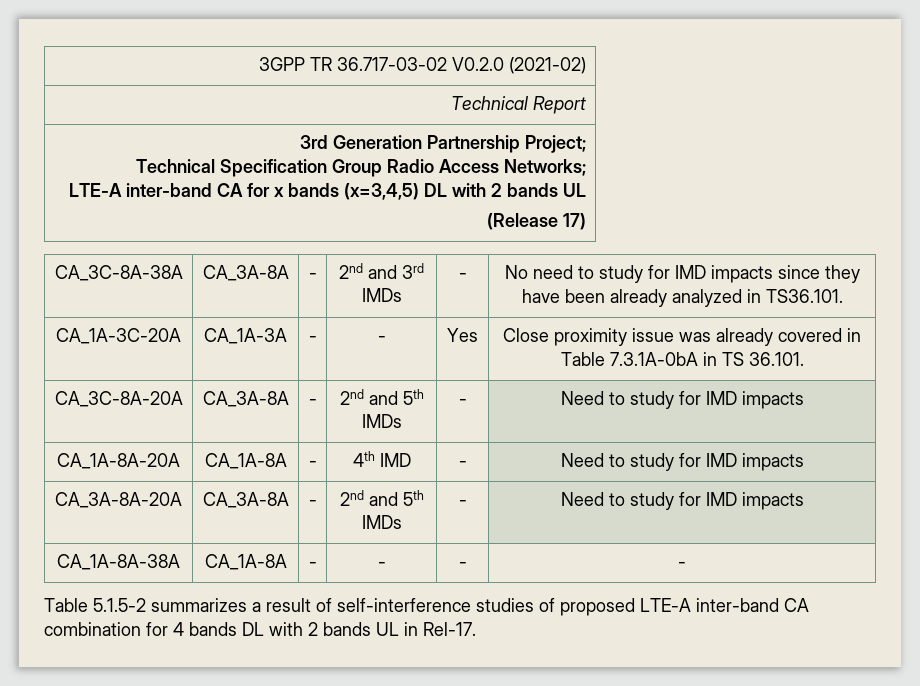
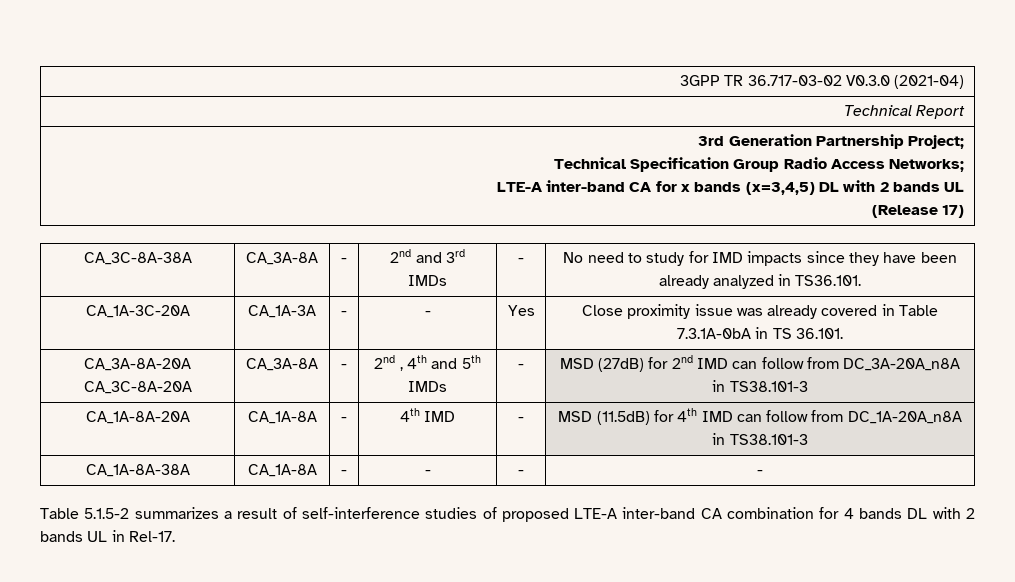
[452,57,587,74] V0.2.0 (2021-02) -> [846,75,965,89] V0.3.0 (2021-04)
(804, 359) none -> [84,358,191,371] CA_3A-8A-20A
[368,389,424,405] [361,414,402,428] [458,399,467,405] [560,391,804,409] and 5th IMDs | - | Need to study for IMD impacts -> [399,355,481,371] [408,381,447,392] [518,364,524,369] [559,355,961,372] [712,380,808,392] , 4th and 5th IMDs | - | MSD (27dB) for 2nd IMD can follow from DC_3A-20A_n8A in TS38.101-3
[560,453,804,471] [54,492,182,508] [202,492,289,508] [308,500,317,506] [339,490,424,506] [361,515,402,529] [458,500,467,506] [560,492,804,510] Need to study for IMD impacts // CA_3A-8A-20A | CA_3A-8A | - | 2nd and 5th IMDs | - | Need to study for IMD impacts -> [558,408,962,425] [712,433,808,445] MSD (11.5dB) for 4th IMD can follow from DC_1A-20A_n8A in TS38.101-3

